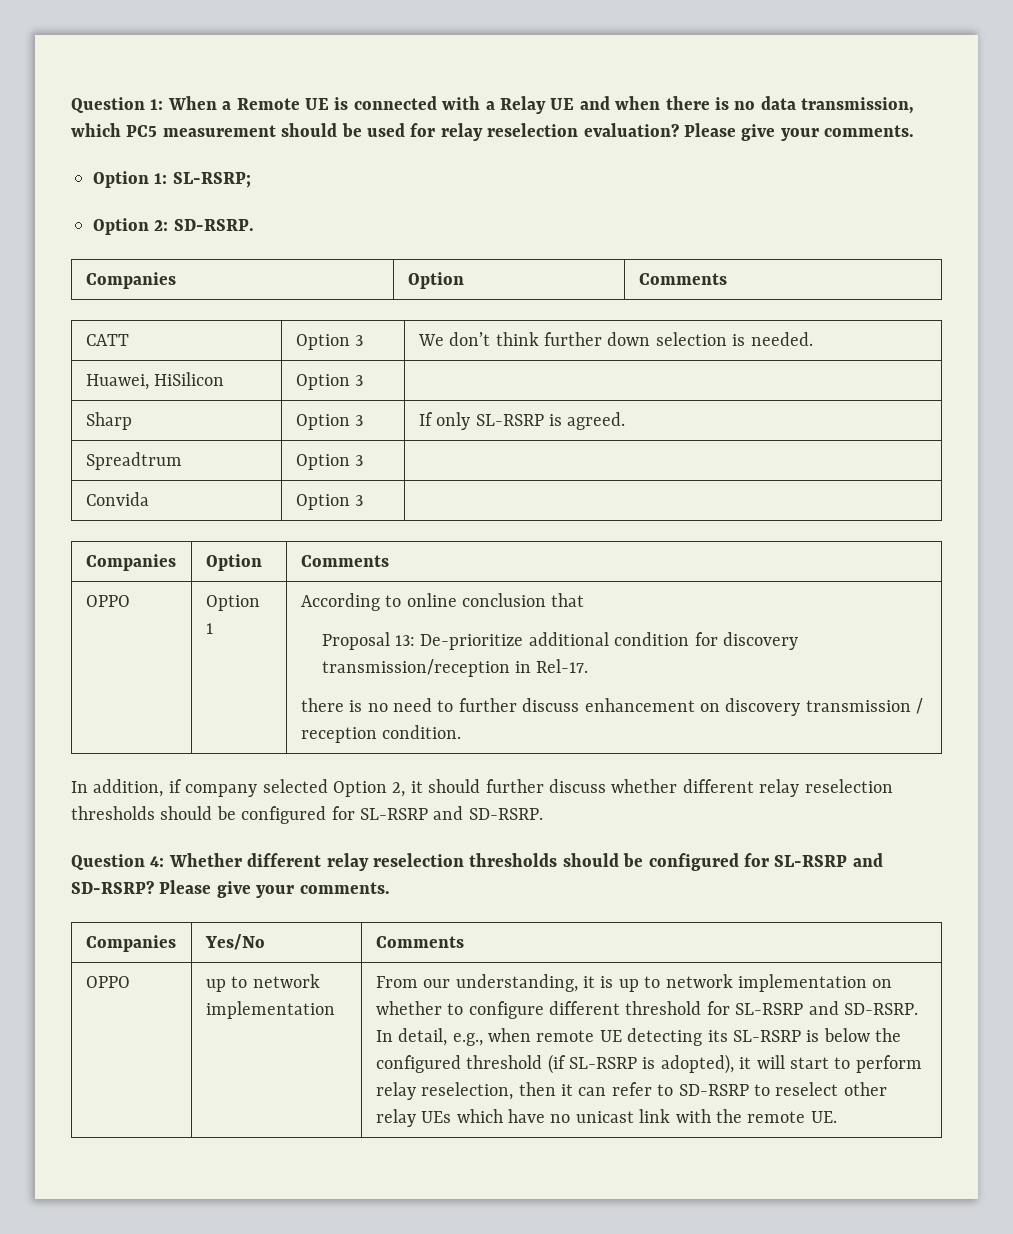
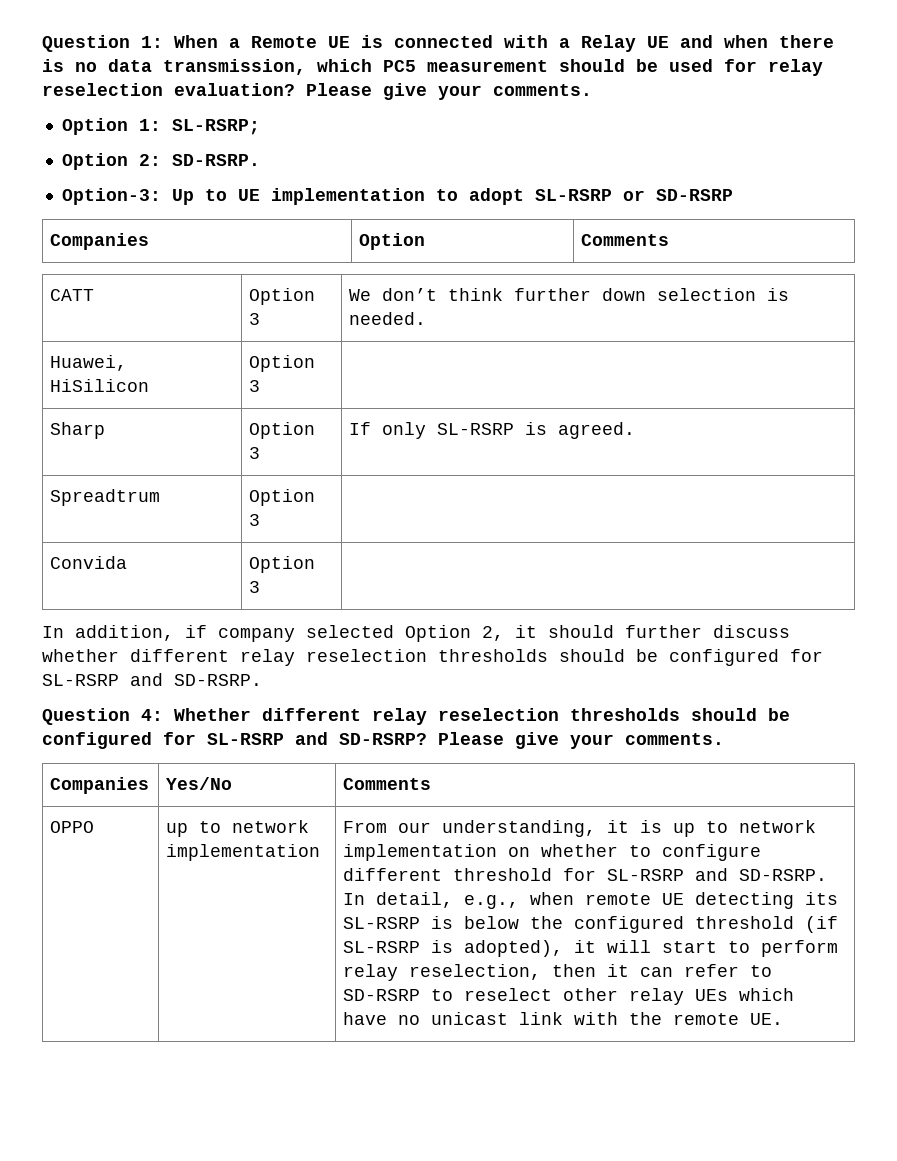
(254, 225) none -> [61,188,733,205] // Option-3: Up to UE implementation to adopt SL-RSRP or SD-RSRP
[85,554,176,571] [205,554,262,571] [300,555,389,567] [85,595,130,607] [205,595,260,611] [205,623,213,634] [300,593,585,611] [321,632,798,650] [321,659,589,677] [300,698,924,716] [300,725,462,743] // Companies | Option | Comments // OPPO | Option 1 | According to online conclusion that // Proposal 13: De-prioritize additional condition for discovery transmission/reception in Rel-17. // there is no need to further discuss enhancement on discovery transmission / reception condition. -> (261, 587) none

